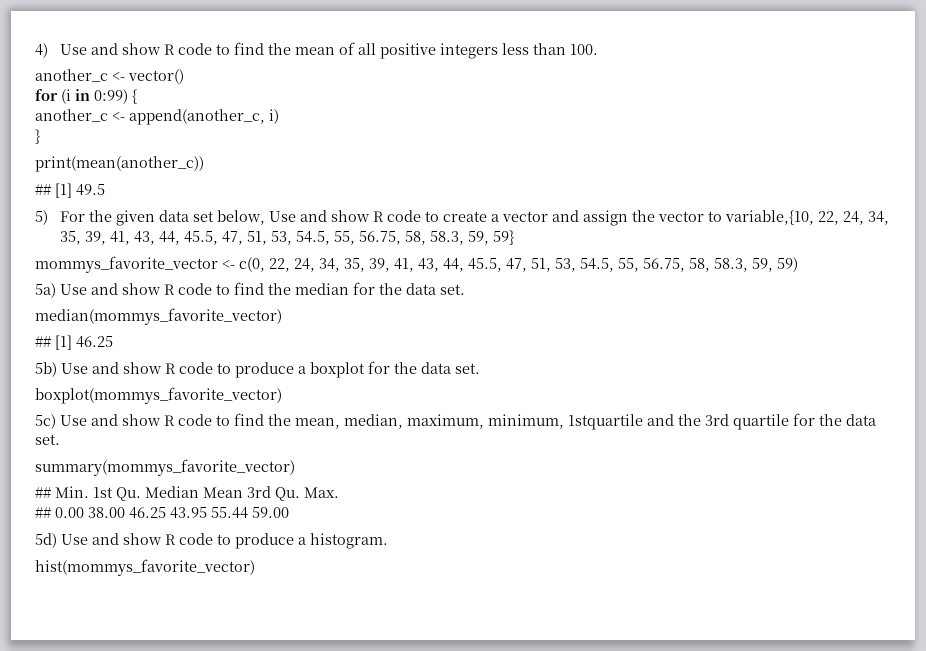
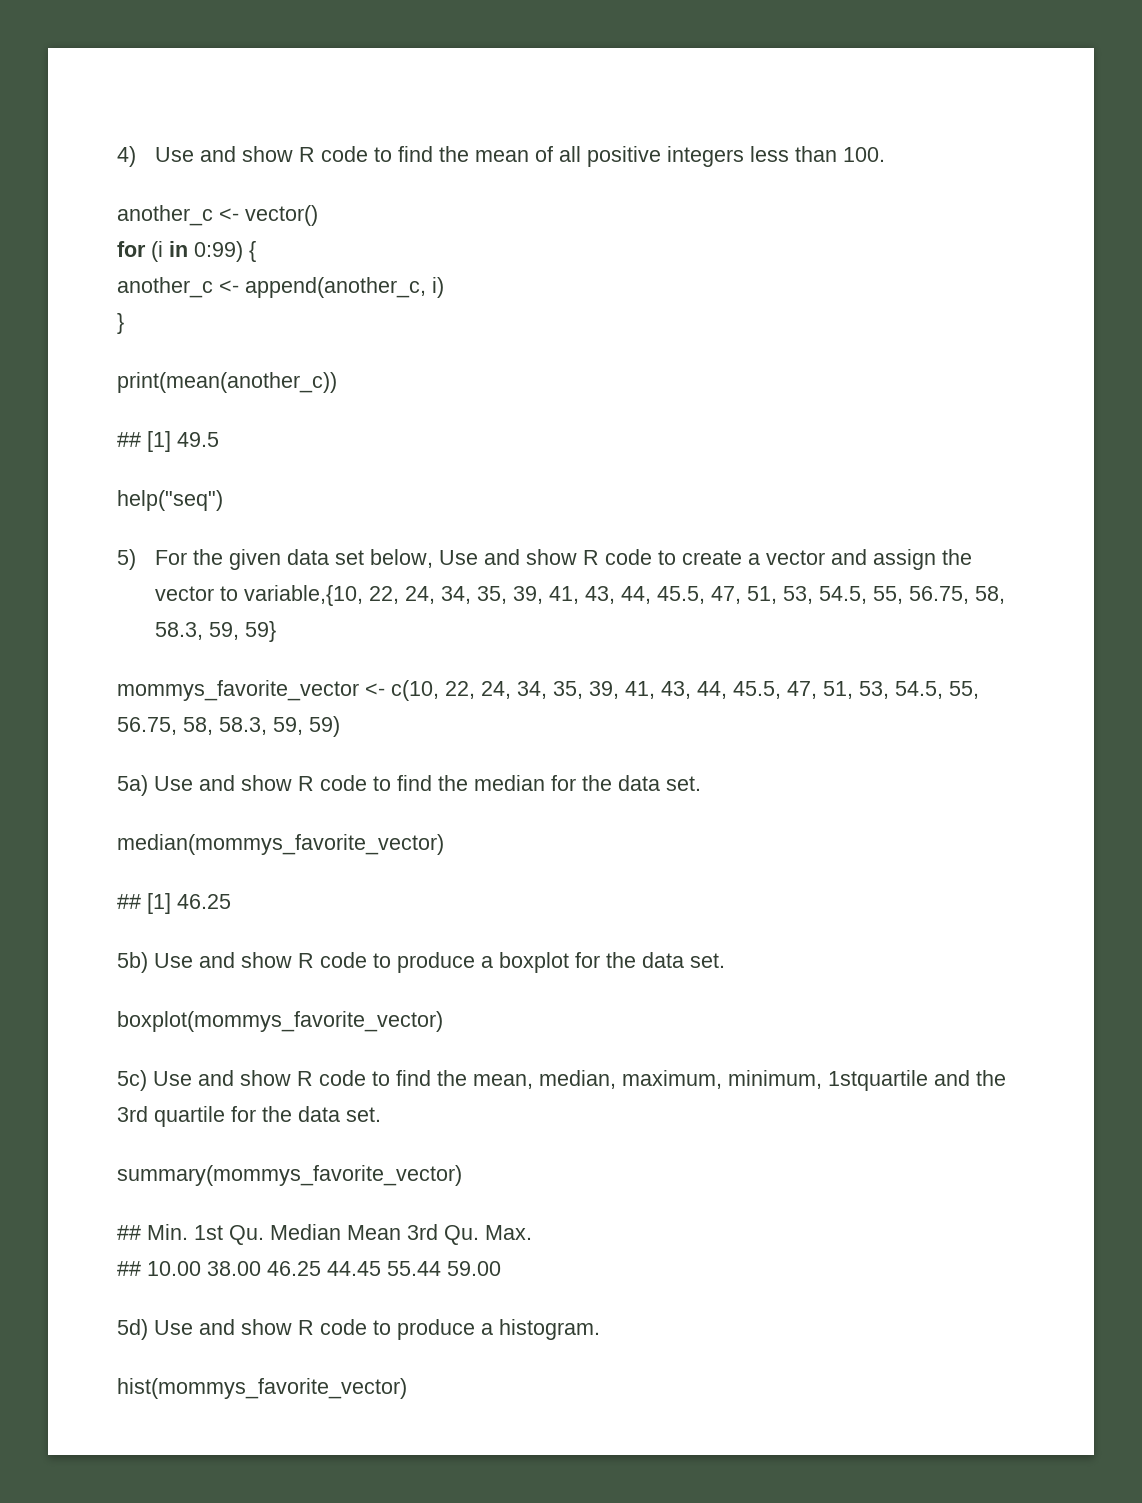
(105, 190) none -> [117,490,223,511] // help("seq")
[239,257,265,272] c(0, -> [391,680,439,701] c(10,
[55,507,84,518] 0.00 -> [147,1261,201,1276] 10.00
[170,507,207,519] 43.95 -> [327,1261,381,1276] 44.45

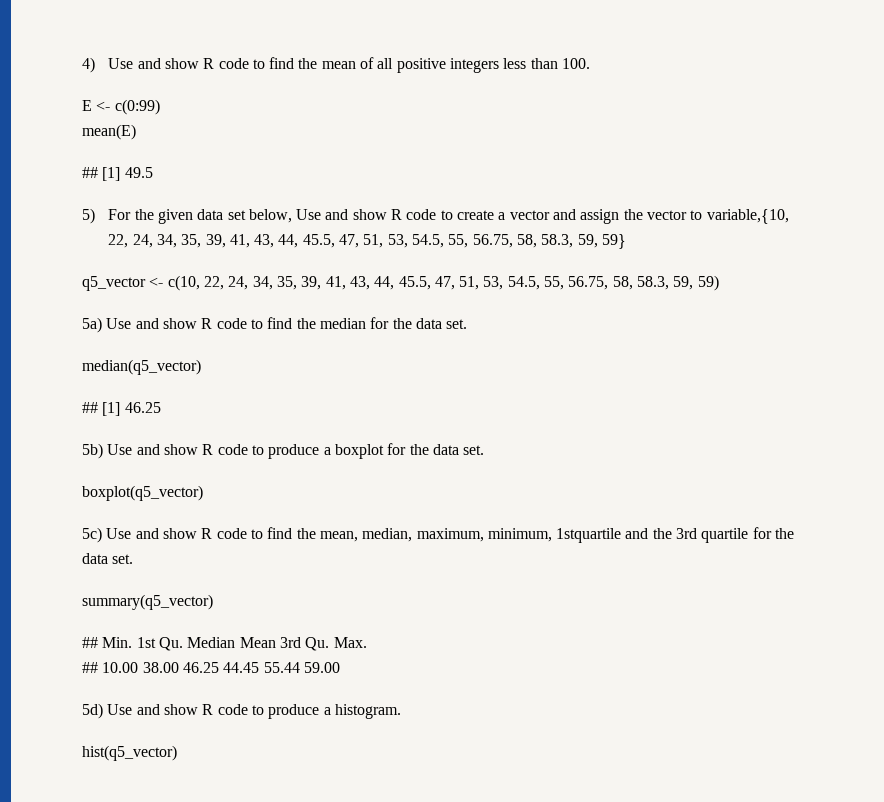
[117,205,318,226] [117,241,256,262] [117,277,444,298] [117,313,124,334] [117,372,337,393] another_c <- vector() // for (i in 0:99) { // another_c <- append(another_c, i) // } // print(mean(another_c)) -> [82,99,160,115] [82,124,136,140] E <- c(0:99) // mean(E)
[117,490,223,511] // help("seq") -> (153, 172) none
[117,680,359,701] mommys_favorite_vector -> [82,276,146,291] q5_vector
[117,834,444,855] median(mommys_favorite_vector) -> [82,359,201,375] median(q5_vector)
[117,1011,443,1032] boxplot(mommys_favorite_vector) -> [82,485,203,501] boxplot(q5_vector)
[117,1165,462,1186] summary(mommys_favorite_vector) -> [82,594,213,610] summary(q5_vector)
[117,1378,407,1399] hist(mommys_favorite_vector) -> [82,745,177,761] hist(q5_vector)

